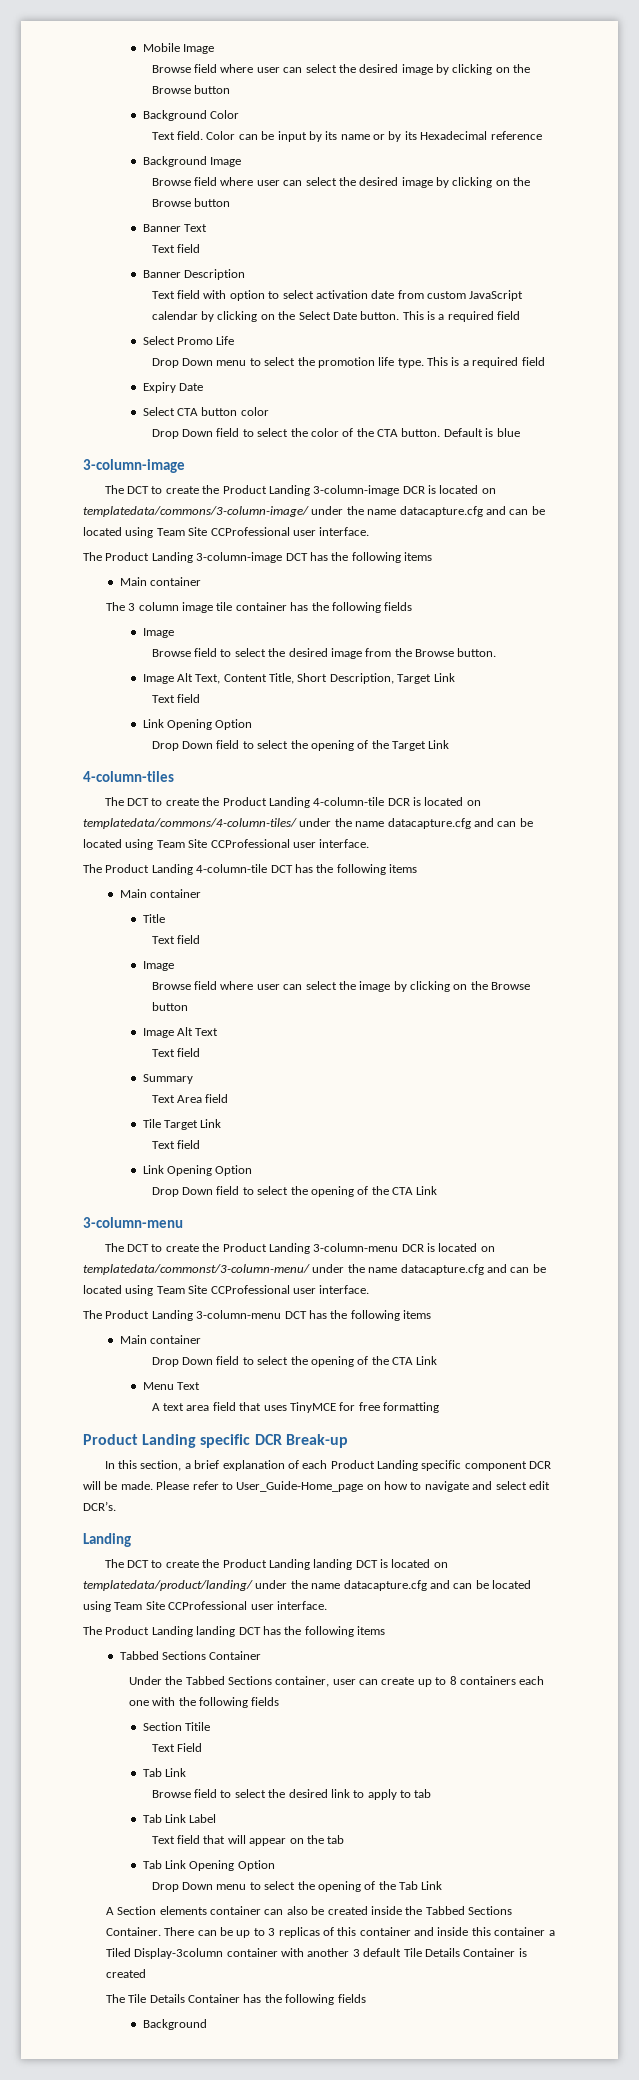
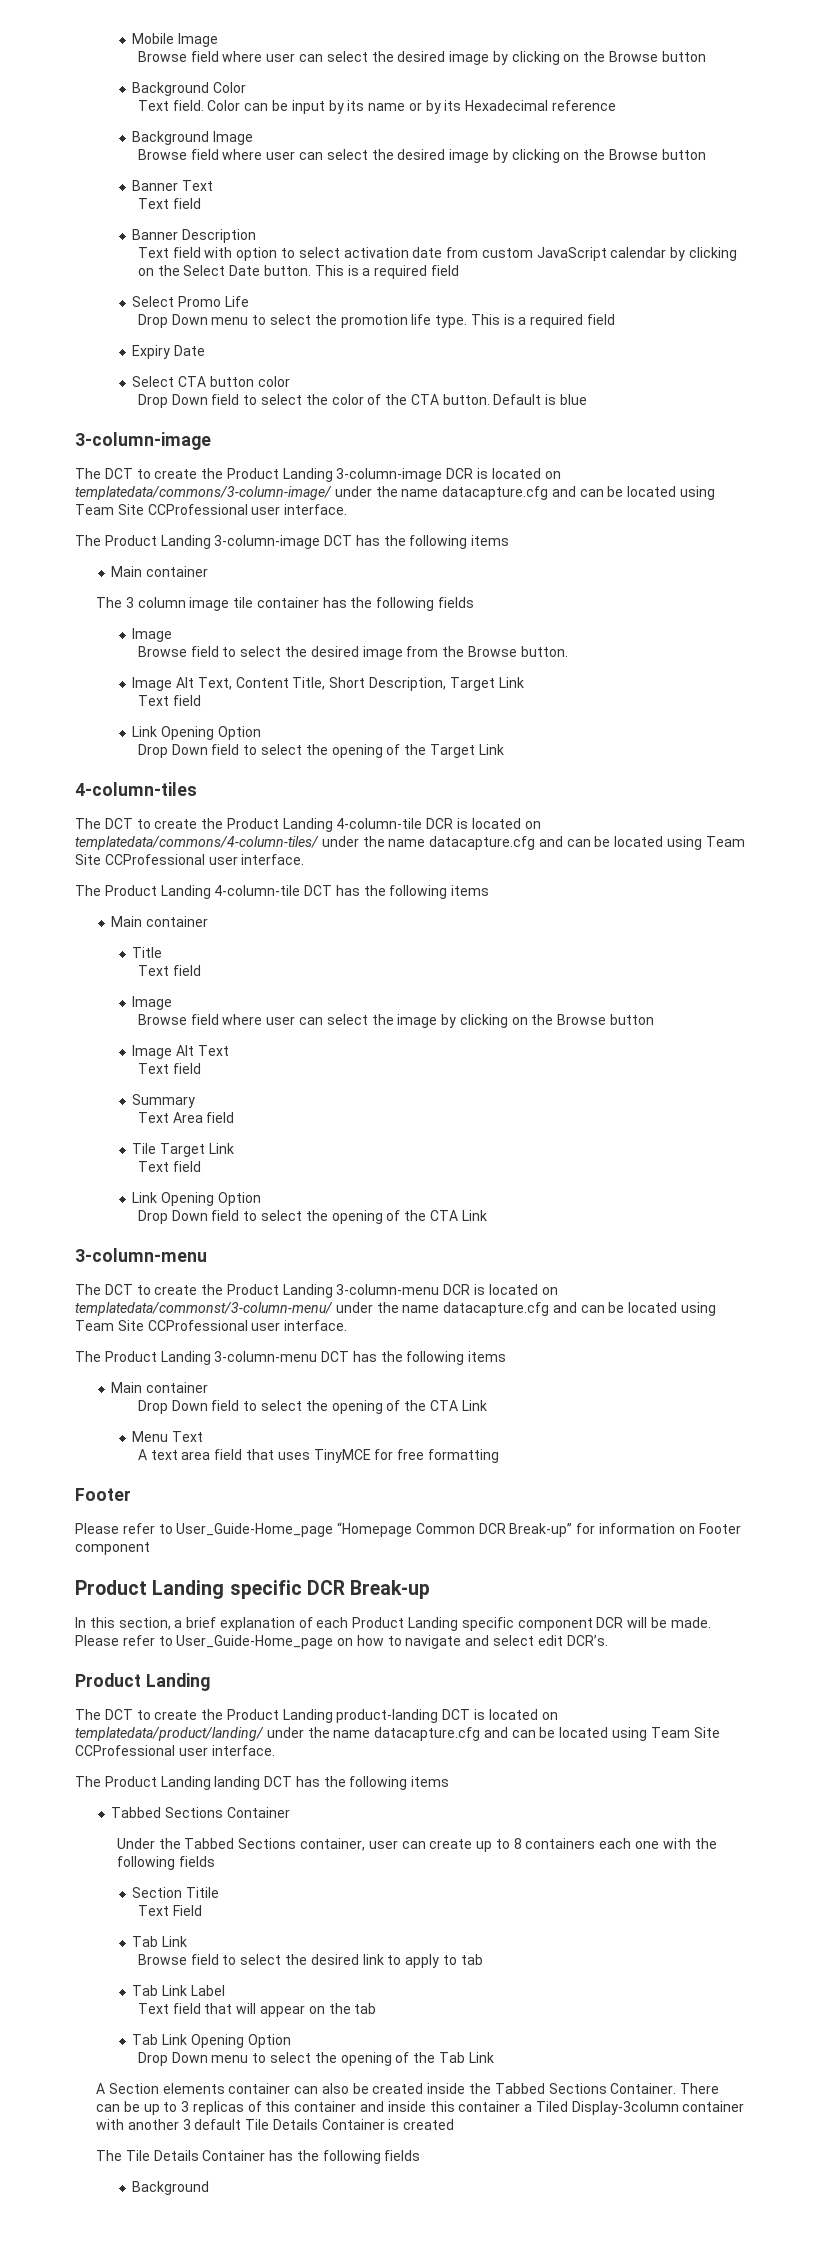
(440, 1407) none -> [75,1488,131,1501] [75,1522,741,1537] [75,1542,150,1555] // Footer // Please refer to User_Guide-Home_page “Homepage Common DCR Break-up” for information on Footer component
(116, 1506) none -> [75,1673,141,1687] Product
[313,1559,353,1570] landing -> [336,1709,439,1723] product-landing

